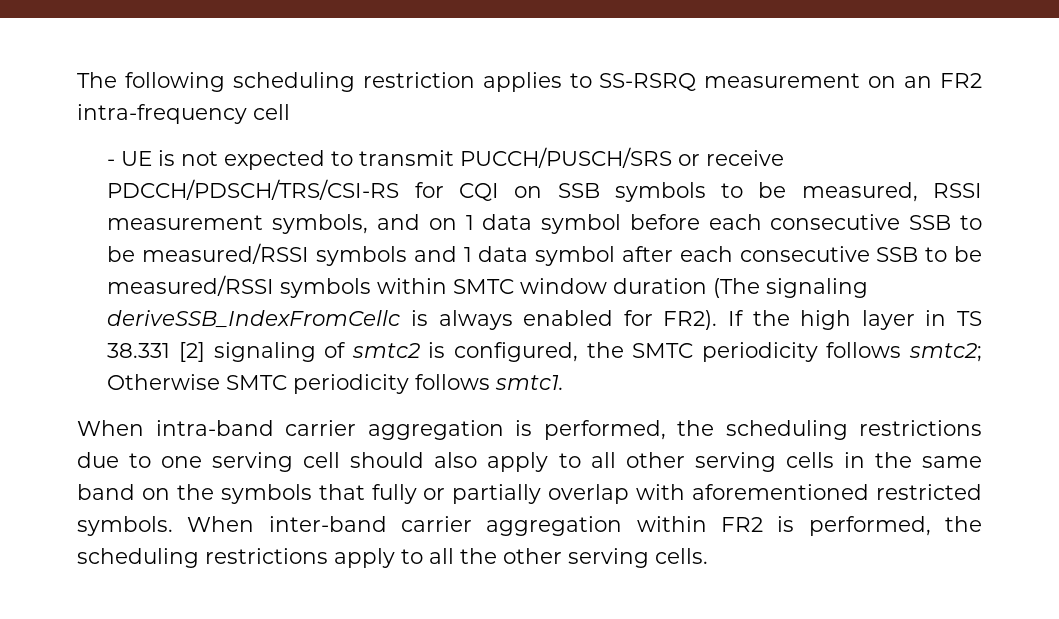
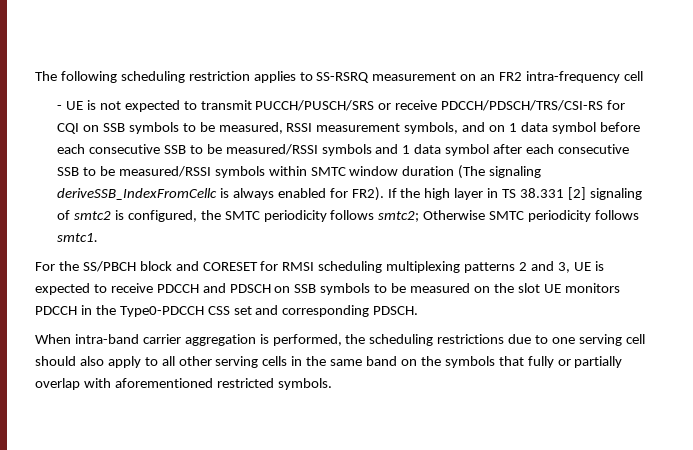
(565, 382) none -> [35,261,604,273] [35,283,620,295] [35,305,419,317] // For the SS/PBCH block and CORESET for RMSI scheduling multiplexing patterns 2 and 3, UE is expected to receive PDCCH and PDSCH on SSB symbols to be measured on the slot UE monitors PDCCH in the Type0-PDCCH CSS set and corresponding PDSCH.
[187,516,983,536] [77,548,708,568] When inter-band carrier aggregation within FR2 is performed, the scheduling restrictions apply to all the other serving cells. -> (332, 384) none

